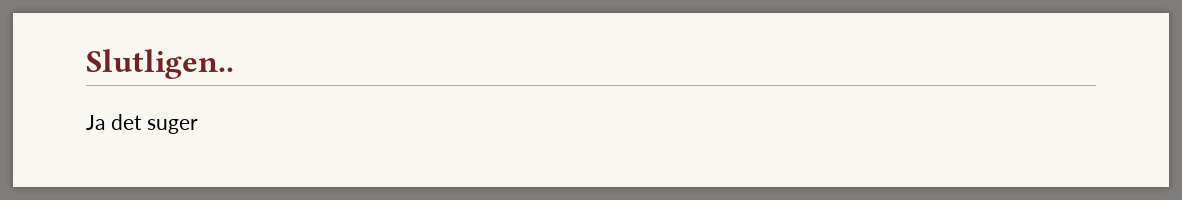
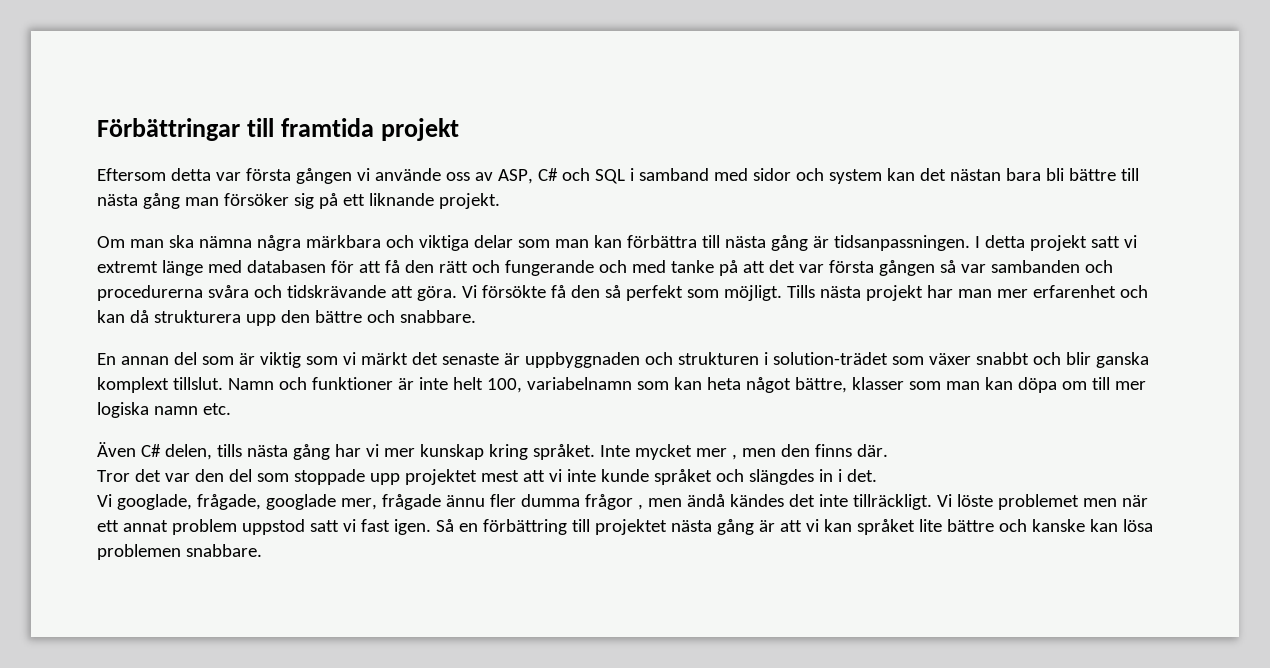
[86,49,234,79] [86,114,199,134] Slutligen.. // Ja det suger -> [97,118,460,141] [97,168,1139,184] [97,193,500,209] [97,235,1137,251] [97,260,1113,276] [97,285,1148,301] [97,310,476,326] [97,352,1149,368] [97,377,1146,393] [97,402,231,418] [97,442,888,460] [97,469,877,485] [97,494,1148,510] [97,519,1153,535] [97,544,262,560] Förbättringar till framtida projekt // Eftersom detta var första gången vi använde oss av ASP, C# och SQL i samband med sidor och system kan det nästan bara bli bättre till nästa gång man försöker sig på ett liknande projekt. // Om man ska nämna några märkbara och viktiga delar som man kan förbättra till nästa gång är tidsanpassningen. I detta projekt satt vi extremt länge med databasen för att få den rätt och fungerande och med tanke på att det var första gången så var sambanden och procedurerna svåra och tidskrävande att göra. Vi försökte få den så perfekt som möjligt. Tills nästa projekt har man mer erfarenhet och kan då strukturera upp den bättre och snabbare. // En annan del som är viktig som vi märkt det senaste är uppbyggnaden och strukturen i solution-trädet som växer snabbt och blir ganska komplext tillslut. Namn och funktioner är inte helt 100, variabelnamn som kan heta något bättre, klasser som man kan döpa om till mer logiska namn etc. // Även C# delen, tills nästa gång har vi mer kunskap kring språket. Inte mycket mer , men den finns där. // Tror det var den del som stoppade upp projektet mest att vi inte kunde språket och slängdes in i det. // Vi googlade, frågade, googlade mer, frågade ännu fler dumma frågor , men ändå kändes det inte tillräckligt. Vi löste problemet men när ett annat problem uppstod satt vi fast igen. Så en förbättring till projektet nästa gång är att vi kan språket lite bättre och kanske kan lösa problemen snabbare.

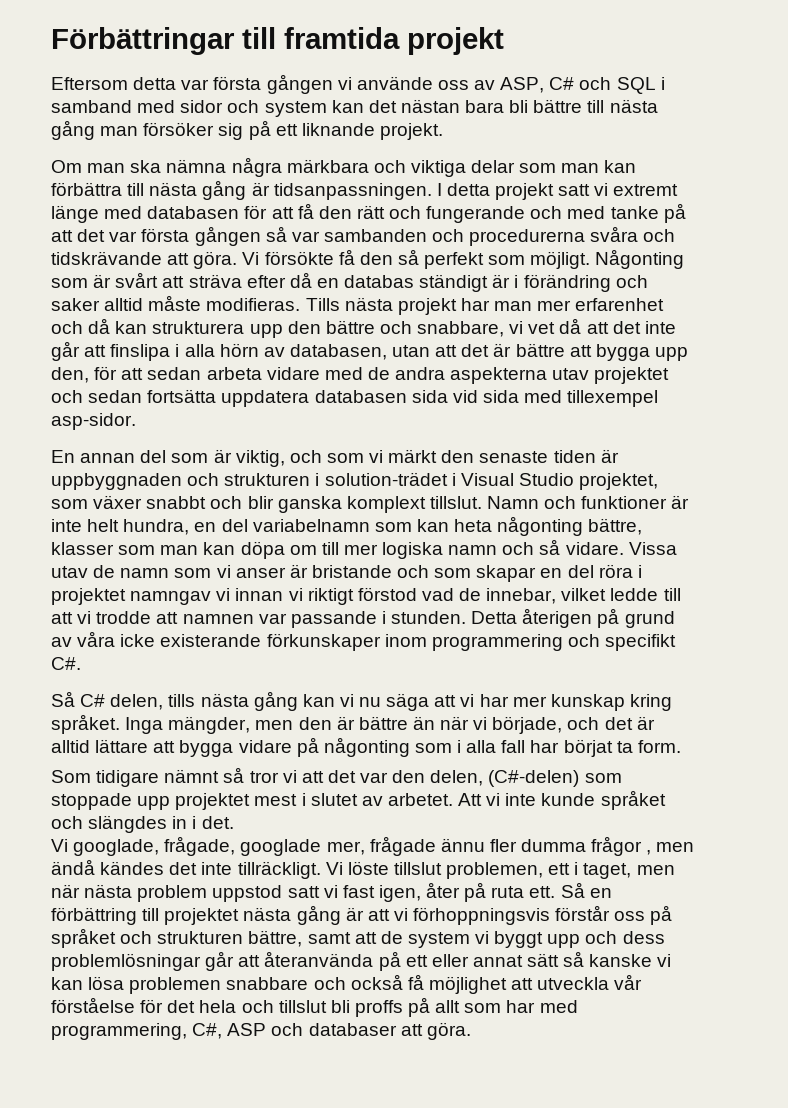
(782, 293) none -> [595,249,685,269] [51,272,648,292] [51,295,301,311] Någonting som är svårt att sträva efter då en databas ständigt är i förändring och saker alltid måste modifieras.
[97,310,149,323] kan då -> [88,318,148,334] då kan
[399,310,476,323] snabbare. -> [417,318,676,337] [51,341,688,361] [51,366,670,384] [51,389,659,407] [51,413,136,430] snabbare, vi vet då att det inte går att finslipa i alla hörn av databasen, utan att det är bättre att bygga upp den, för att sedan arbeta vidare med de andra aspekterna utav projektet och sedan fortsätta uppdatera databasen sida vid sida med tillexempel asp-sidor.
[259,352,301,368] viktig -> [235,450,322,467] viktig, och
[411,352,499,365] det senaste -> [441,450,596,463] den senaste tiden
(888, 358) none -> [451,473,659,490] i Visual Studio projektet,
[486,378,522,393] 100, -> [123,519,248,535] hundra, en del
[745,377,791,393] något -> [497,516,584,536] någonting
[202,403,231,415] [97,442,136,457] etc. // Även -> [502,539,677,555] [51,564,642,582] [51,587,681,605] [51,608,675,628] [51,631,677,651] [51,657,81,670] [51,691,75,707] och så vidare. Vissa utav de namn som vi anser är bristande och som skapar en del röra i projektet namngav vi innan vi riktigt förstod vad de innebar, vilket ledde till att vi trodde att namnen var passande i stunden. Detta återigen på grund av våra icke existerande förkunskaper inom programmering och specifikt C#. // Så
[334,444,888,460] [97,470,130,482] har vi mer kunskap kring språket. Inte mycket mer , men den finns där. // Tror -> [302,693,672,711] [51,714,655,734] [51,737,681,757] [51,767,324,787] kan vi nu säga att vi har mer kunskap kring språket. Inga mängder, men den är bättre än när vi började, och det är alltid lättare att bygga vidare på någonting som i alla fall har börjat ta form. // Som tidigare nämnt så tror vi att
[228,469,252,482] del -> [430,770,580,787] delen, (C#-delen)
[522,470,545,482] att -> [301,793,483,806] i slutet av arbetet. Att
[997,494,1148,510] [97,520,168,532] problemet men när ett annat -> [393,862,675,879] [51,884,133,898] tillslut problemen, ett i taget, men när nästa
[393,519,431,535] igen. -> [378,882,556,902] igen, åter på ruta ett.
[823,519,1153,535] [97,544,262,560] kan språket lite bättre och kanske kan lösa problemen snabbare. -> [413,905,673,925] [51,928,665,948] [51,951,672,971] [51,974,643,994] [51,997,578,1017] [51,1022,471,1040] förhoppningsvis förstår oss på språket och strukturen bättre, samt att de system vi byggt upp och dess problemlösningar går att återanvända på ett eller annat sätt så kanske vi kan lösa problemen snabbare och också få möjlighet att utveckla vår förståelse för det hela och tillslut bli proffs på allt som har med programmering, C#, ASP och databaser att göra.

